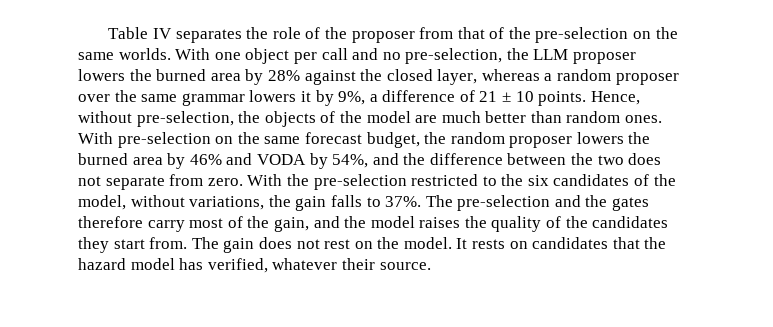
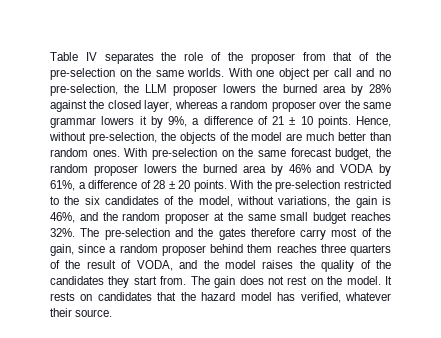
[332,153,662,168] [78,174,243,190] 54%, and the difference between the two does not separate from zero. -> [50,180,227,192] 61%, a difference of 28 ± 20 points.
[330,195,422,207] falls to 37%. -> [381,196,391,205] [50,212,392,224] [50,228,75,237] is 46%, and the random proposer at the same small budget reaches 32%.
(309, 224) none -> [78,244,391,256] [50,260,173,271] since a random proposer behind them reaches three quarters of the result of VODA,

